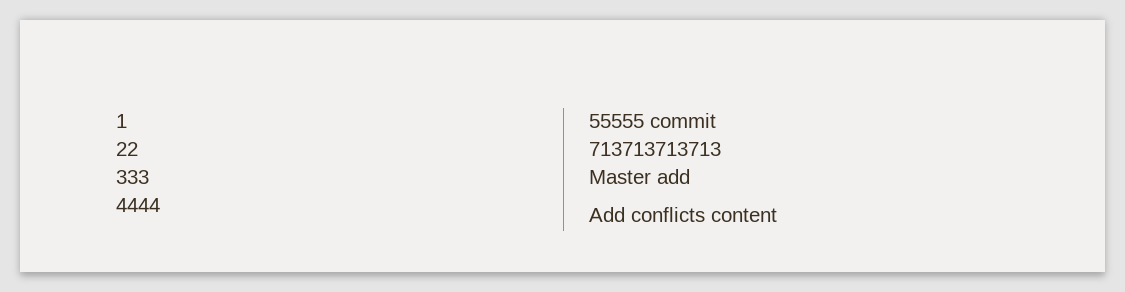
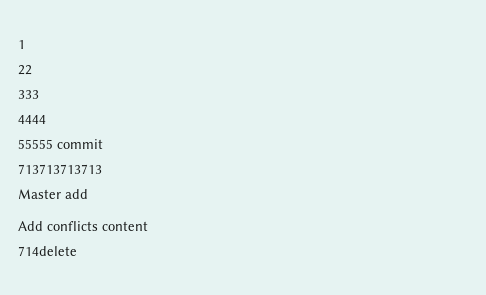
(777, 215) none -> [18,246,77,256] // 714delete

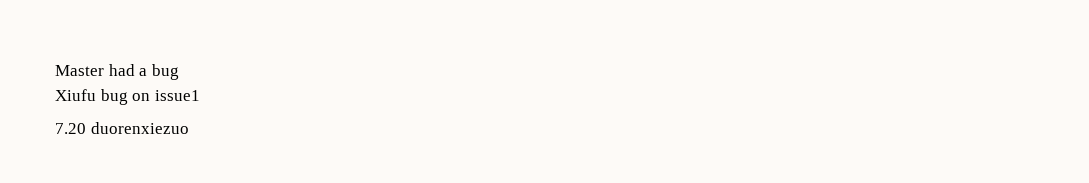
[18,40,25,49] [18,65,32,75] [18,90,39,99] [18,115,46,124] [18,139,103,149] [18,164,102,174] [18,189,88,199] [18,221,148,231] [18,246,77,256] 1 // 22 // 333 // 4444 // 55555 commit // 713713713713 // Master add // Add conflicts content // 714delete -> [55,64,179,80] [55,89,200,105] [55,122,189,134] Master had a bug // Xiufu bug on issue1 // 7.20 duorenxiezuo

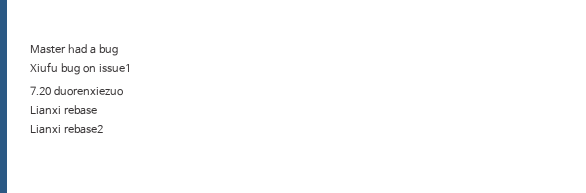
(189, 128) none -> [30,105,97,115] [30,124,103,134] // Lianxi rebase // Lianxi rebase2

